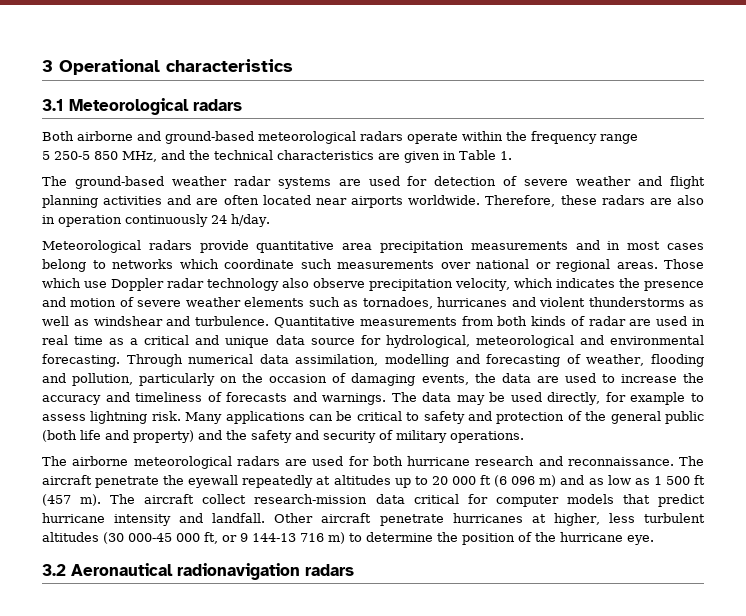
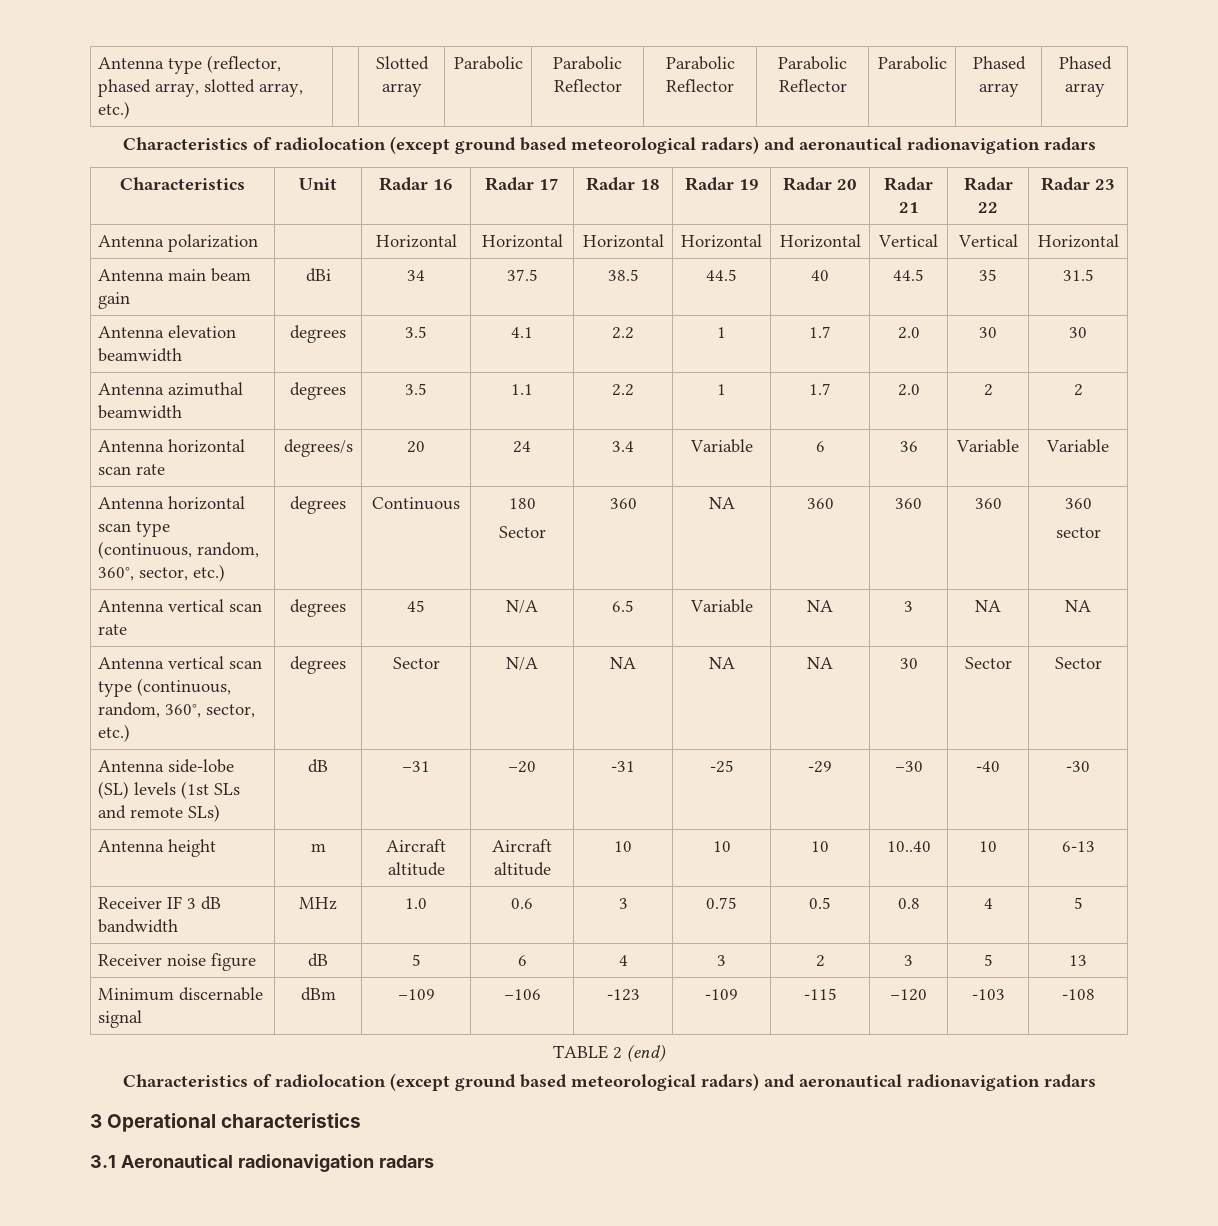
[42,59,293,75] [42,98,242,115] [42,131,638,144] [42,150,512,163] [42,176,705,189] [42,195,705,208] [42,214,270,227] [42,240,704,253] [42,259,704,272] [42,278,704,291] [42,297,704,309] [42,316,706,328] [42,335,705,348] [42,354,704,367] [42,373,705,386] [42,392,704,405] [42,411,704,424] [42,430,524,443] [42,456,704,469] [42,475,705,488] [42,494,706,507] [42,513,705,526] [42,532,654,545] [42,564,66,576] 3 Operational characteristics // 3.1 Meteorological radars // Both airborne and ground-based meteorological radars operate within the frequency range // 5 250-5 850 MHz, and the technical characteristics are given in Table 1. // The ground-based weather radar systems are used for detection of severe weather and flight planning activities and are often located near airports worldwide. Therefore, these radars are also in operation continuously 24 h/day. // Meteorological radars provide quantitative area precipitation measurements and in most cases belong to networks which coordinate such measurements over national or regional areas. Those which use Doppler radar technology also observe precipitation velocity, which indicates the presence and motion of severe weather elements such as tornadoes, hurricanes and violent thunderstorms as well as windshear and turbulence. Quantitative measurements from both kinds of radar are used in real time as a critical and unique data source for hydrological, meteorological and environmental forecasting. Through numerical data assimilation, modelling and forecasting of weather, flooding and pollution, particularly on the occasion of damaging events, the data are used to increase the accuracy and timeliness of forecasts and warnings. The data may be used directly, for example to assess lightning risk. Many applications can be critical to safety and protection of the general public (both life and property) and the safety and security of military operations. // The airborne meteorological radars are used for both hurricane research and reconnaissance. The aircraft penetrate the eyewall repeatedly at altitudes up to 20 000 ft (6 096 m) and as low as 1 500 ft (457 m). The aircraft collect research-mission data critical for computer models that predict hurricane intensity and landfall. Other aircraft penetrate hurricanes at higher, less turbulent altitudes (30 000-45 000 ft, or 9 144-13 716 m) to determine the position of the hurricane eye. // 3.2 -> [98,55,282,74] [98,79,304,97] [98,101,131,119] [375,56,429,70] [381,83,422,97] [453,56,523,70] [553,56,622,70] [553,79,622,92] [665,56,735,70] [666,79,734,92] [778,56,847,70] [778,79,847,92] [877,56,947,70] [972,56,1026,70] [978,83,1019,97] [1058,56,1112,70] [1064,83,1105,97] [122,136,1096,154] [120,177,245,190] [299,178,337,190] [378,177,453,191] [484,177,559,191] [586,177,660,191] [684,177,759,191] [783,177,857,191] [884,177,933,191] [898,202,919,213] [963,177,1013,191] [978,202,998,213] [1041,177,1115,191] [98,234,259,252] [375,234,457,248] [481,234,563,248] [582,234,664,248] [681,234,762,248] [779,234,861,248] [878,234,938,247] [957,234,1018,247] [1037,234,1119,248] [98,268,252,282] [98,292,131,309] [305,268,331,282] [406,270,425,281] [506,269,538,281] [607,269,639,281] [706,269,737,281] [811,270,829,281] [893,269,924,281] [979,269,997,281] [1062,269,1094,281] [98,325,237,338] [98,348,183,362] [290,325,346,343] [404,326,427,338] [510,327,533,338] [612,327,634,339] [717,327,726,338] [809,326,831,338] [897,327,920,339] [979,327,997,338] [1069,327,1087,338] [98,382,244,396] [98,405,183,419] [290,382,346,400] [404,383,427,395] [510,384,533,395] [612,384,634,396] [717,384,726,395] [809,383,831,395] [897,384,920,396] [983,384,993,396] [1073,384,1083,396] [98,439,246,453] [98,464,166,475] [283,439,353,457] [406,441,425,453] [513,441,531,453] [612,441,634,452] [689,439,753,453] [815,441,825,452] [899,441,918,452] [956,439,1019,453] [1046,439,1109,453] [98,496,246,510] [98,521,171,537] [98,541,260,559] [98,564,226,582] [290,496,346,514] [371,497,460,510] [508,498,536,509] [498,526,546,538] [609,498,637,509] [708,497,735,509] [806,498,834,509] [895,498,922,509] [974,498,1002,509] [1064,498,1092,509] [1055,527,1101,538] [98,599,263,612] [98,624,128,635] [290,599,346,617] [406,600,425,612] [505,600,538,614] [612,600,634,612] [689,599,753,613] [807,600,833,612] [904,601,913,612] [975,600,1001,612] [1065,600,1091,612] [98,656,263,669] [98,678,232,697] [98,702,256,718] [98,724,131,742] [290,656,346,674] [392,657,440,669] [505,657,538,671] [610,657,636,669] [708,657,735,669] [807,657,833,669] [899,658,918,669] [964,657,1012,669] [1054,657,1102,669] [98,759,235,773] [98,781,241,799] [98,804,221,822] [308,759,328,773] [401,761,430,772] [507,761,536,773] [611,761,635,772] [709,760,734,773] [808,761,832,773] [894,761,923,772] [976,761,1000,772] [1066,761,1090,772] [98,839,217,857] [310,843,326,852] [385,839,446,852] [387,862,445,876] [491,839,552,852] [493,862,551,876] [614,841,632,852] [712,841,731,852] [811,841,829,852] [886,841,931,852] [979,841,997,852] [1061,841,1095,852] [98,896,222,910] [98,919,179,933] [299,897,337,910] [404,898,427,909] [510,898,533,909] [618,898,628,909] [706,897,737,909] [809,897,831,909] [897,898,920,909] [983,898,993,909] [1073,897,1083,909] [98,953,257,971] [308,953,328,967] [411,954,421,966] [517,955,527,966] [618,955,628,966] [717,955,726,966] [815,955,825,967] [904,955,913,966] [983,954,993,966] [1069,955,1087,966] [98,987,264,1001] [98,1010,143,1028] [300,987,336,1001] [397,989,435,1000] [503,989,541,1000] [606,989,640,1001] [705,989,738,1000] [803,988,837,1000] [890,989,927,1001] [971,989,1005,1000] [1061,989,1095,1000] [553,1044,666,1062] [122,1073,1096,1091] [90,1113,362,1132] [90,1155,116,1168] Antenna type (reflector, phased array, slotted array, etc.) | | Slotted array | Parabolic | Parabolic Reflector | Parabolic Reflector | Parabolic Reflector | Parabolic | Phased array | Phased array // Characteristics of radiolocation (except ground based meteorological radars) and aeronautical radionavigation radars // Characteristics | Unit | Radar 16 | Radar 17 | Radar 18 | Radar 19 | Radar 20 | Radar 21 | Radar 22 | Radar 23 // Antenna polarization | | Horizontal | Horizontal | Horizontal | Horizontal | Horizontal | Vertical | Vertical | Horizontal // Antenna main beam gain | dBi | 34 | 37.5 | 38.5 | 44.5 | 40 | 44.5 | 35 | 31.5 // Antenna elevation beamwidth | degrees | 3.5 | 4.1 | 2.2 | 1 | 1.7 | 2.0 | 30 | 30 // Antenna azimuthal beamwidth | degrees | 3.5 | 1.1 | 2.2 | 1 | 1.7 | 2.0 | 2 | 2 // Antenna horizontal scan rate | degrees/s | 20 | 24 | 3.4 | Variable | 6 | 36 | Variable | Variable // Antenna horizontal scan type (continuous, random, 360°, sector, etc.) | degrees | Continuous | 180 // Sector | 360 | NA | 360 | 360 | 360 | 360 // sector // Antenna vertical scan rate | degrees | 45 | N/A | 6.5 | Variable | NA | 3 | NA | NA // Antenna vertical scan type (continuous, random, 360°, sector, etc.) | degrees | Sector | N/A | NA | NA | NA | 30 | Sector | Sector // Antenna side-lobe (SL) levels (1st SLs and remote SLs) | dB | –31 | –20 | -31 | -25 | -29 | –30 | -40 | -30 // Antenna height | m | Aircraft altitude | Aircraft altitude | 10 | 10 | 10 | 10..40 | 10 | 6-13 // Receiver IF 3 dB bandwidth | MHz | 1.0 | 0.6 | 3 | 0.75 | 0.5 | 0.8 | 4 | 5 // Receiver noise figure | dB | 5 | 6 | 4 | 3 | 2 | 3 | 5 | 13 // Minimum discernable signal | dBm | –109 | –106 | -123 | -109 | -115 | –120 | -103 | -108 // TABLE 2 (end) // Characteristics of radiolocation (except ground based meteorological radars) and aeronautical radionavigation radars // 3 Operational characteristics // 3.1

